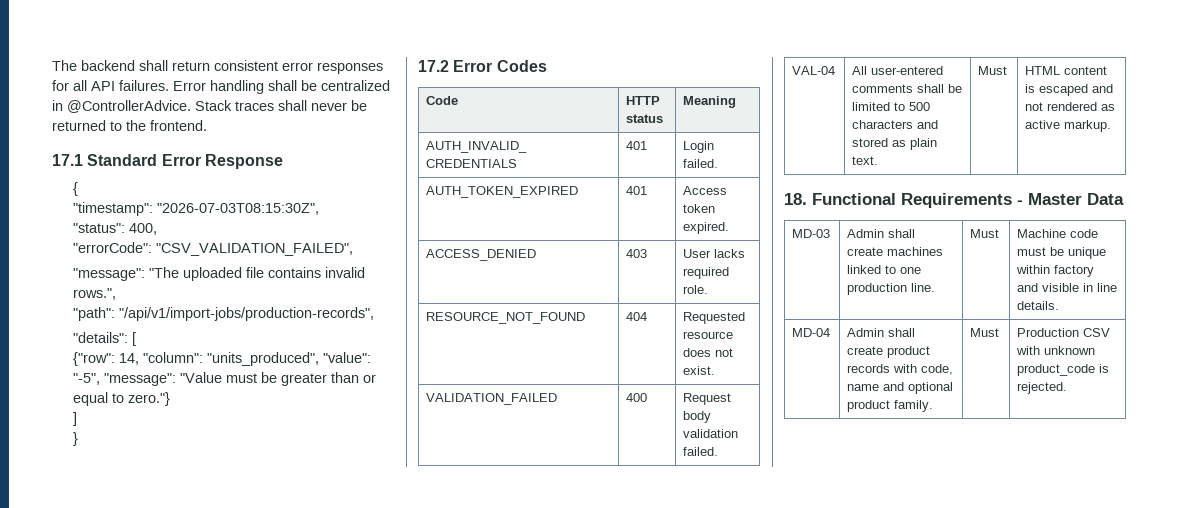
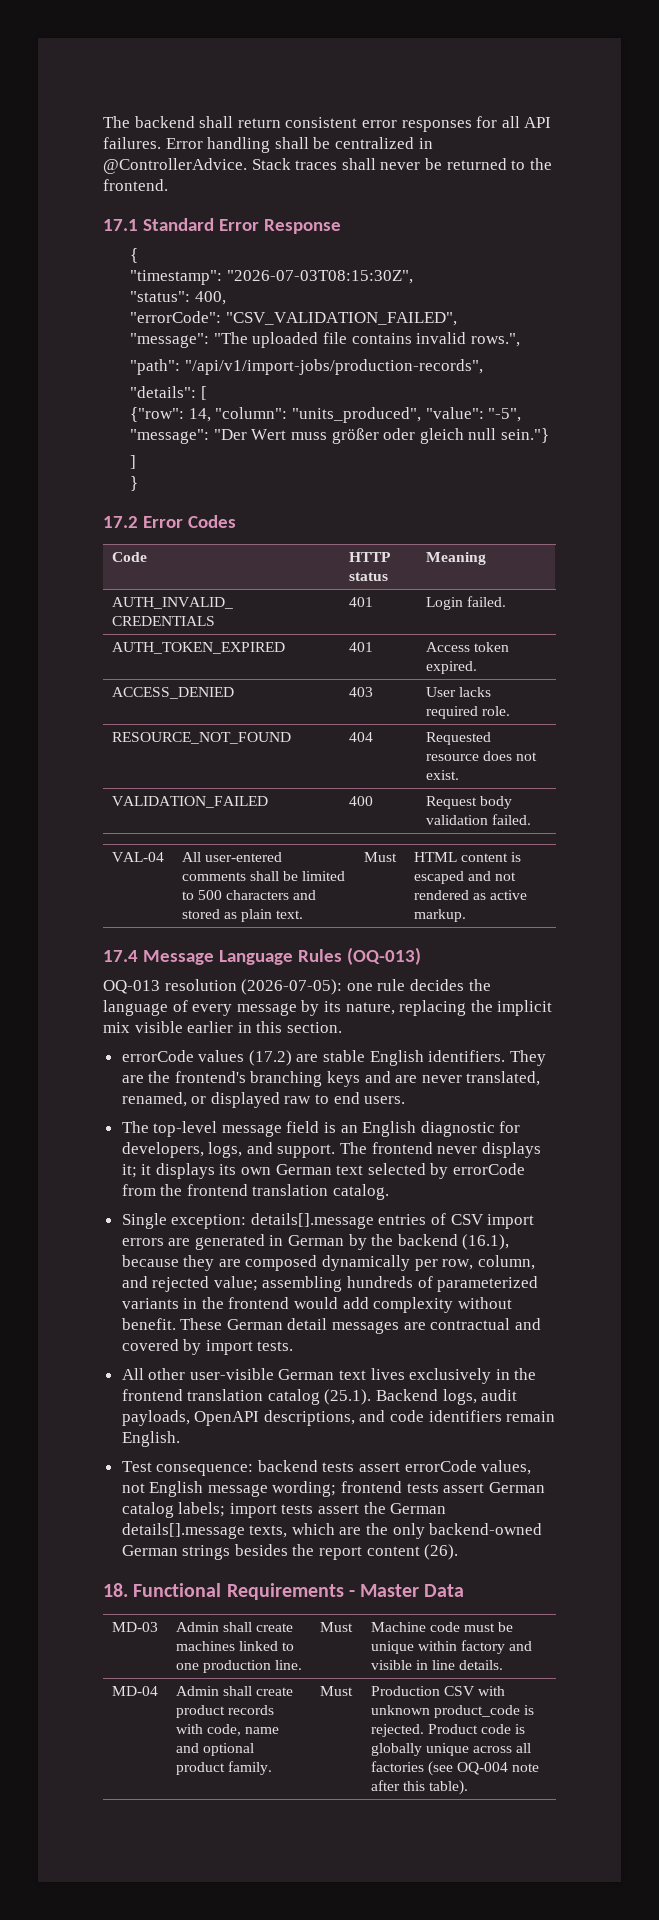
[179,372,376,386] [72,392,170,406] "Value must be greater than or equal to zero."} -> [213,428,549,444] "Der Wert muss größer oder gleich null sein."}
(1112, 126) none -> [103,947,421,965] [103,979,491,995] [103,1000,553,1016] [103,1021,342,1033] [121,1050,546,1066] [121,1071,541,1087] [121,1092,406,1108] [121,1121,521,1137] [121,1142,541,1158] [121,1163,526,1179] [121,1184,390,1200] [121,1213,535,1229] [121,1234,510,1250] [121,1255,535,1271] [121,1276,539,1292] [121,1297,512,1313] [121,1318,541,1334] [121,1339,294,1355] [121,1368,537,1384] [121,1389,518,1405] [121,1410,556,1426] [121,1431,180,1447] [121,1460,532,1476] [121,1481,545,1497] [121,1502,447,1518] [121,1523,543,1539] [121,1544,459,1560] // 17.4 Message Language Rules (OQ-013) // OQ-013 resolution (2026-07-05): one rule decides the language of every message by its nature, replacing the implicit mix visible earlier in this section. // errorCode values (17.2) are stable English identifiers. They are the frontend's branching keys and are never translated, renamed, or displayed raw to end users. // The top-level message field is an English diagnostic for developers, logs, and support. The frontend never displays it; it displays its own German text selected by errorCode from the frontend translation catalog. // Single exception: details[].message entries of CSV import errors are generated in German by the backend (16.1), because they are composed dynamically per row, column, and rejected value; assembling hundreds of parameterized variants in the frontend would add complexity without benefit. These German detail messages are contractual and covered by import tests. // All other user-visible German text lives exclusively in the frontend translation catalog (25.1). Backend logs, audit payloads, OpenAPI descriptions, and code identifiers remain English. // Test consequence: backend tests assert errorCode values, not English message wording; frontend tests assert German catalog labels; import tests assert the German details[].message texts, which are the only backend-owned German strings besides the report content (26).
(1068, 388) none -> [428,1724,526,1734] [370,1743,532,1756] [370,1761,540,1776] [370,1780,469,1795] Product code is globally unique across all factories (see OQ-004 note after this table).

